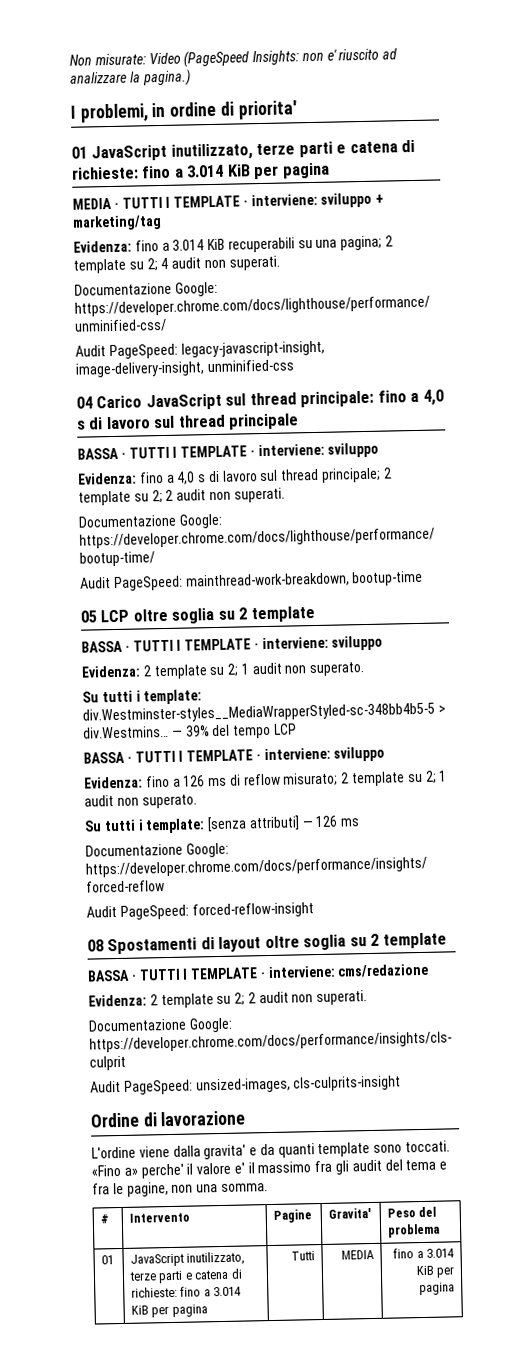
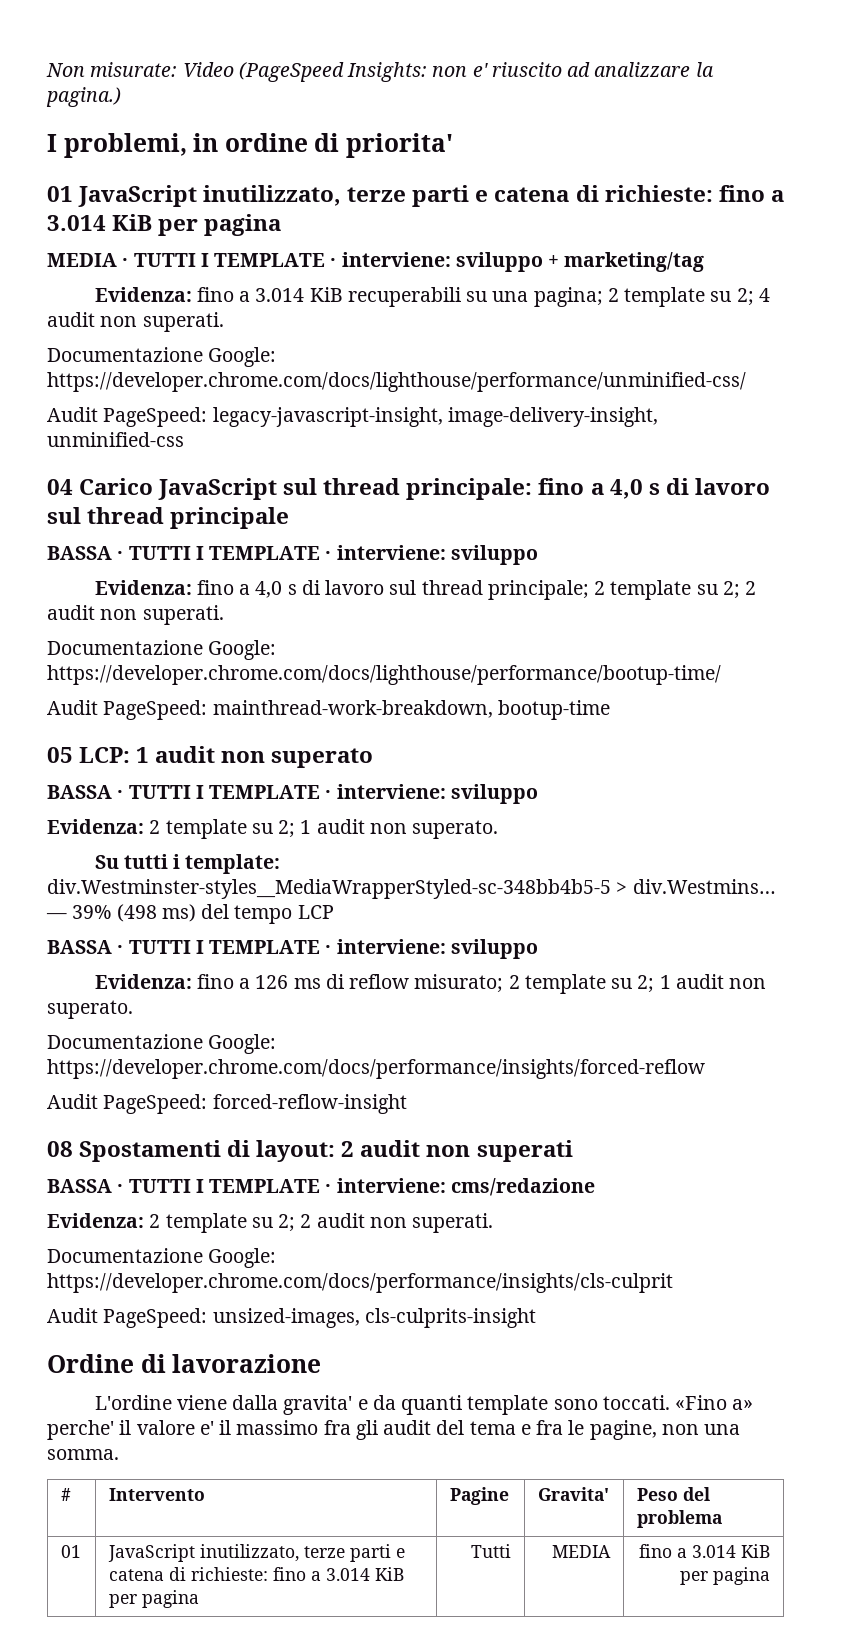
[100,606,315,624] LCP oltre soglia su 2 template -> [79,746,374,768] LCP: 1 audit non superato
(210, 731) none -> [116,904,196,922] (498 ms)
[84,815,361,834] // Su tutti i template: [senza attributi] — 126 ms -> (133, 1009) none
[218,932,447,952] layout oltre soglia su 2 template -> [256,1140,573,1162] layout: 2 audit non superati

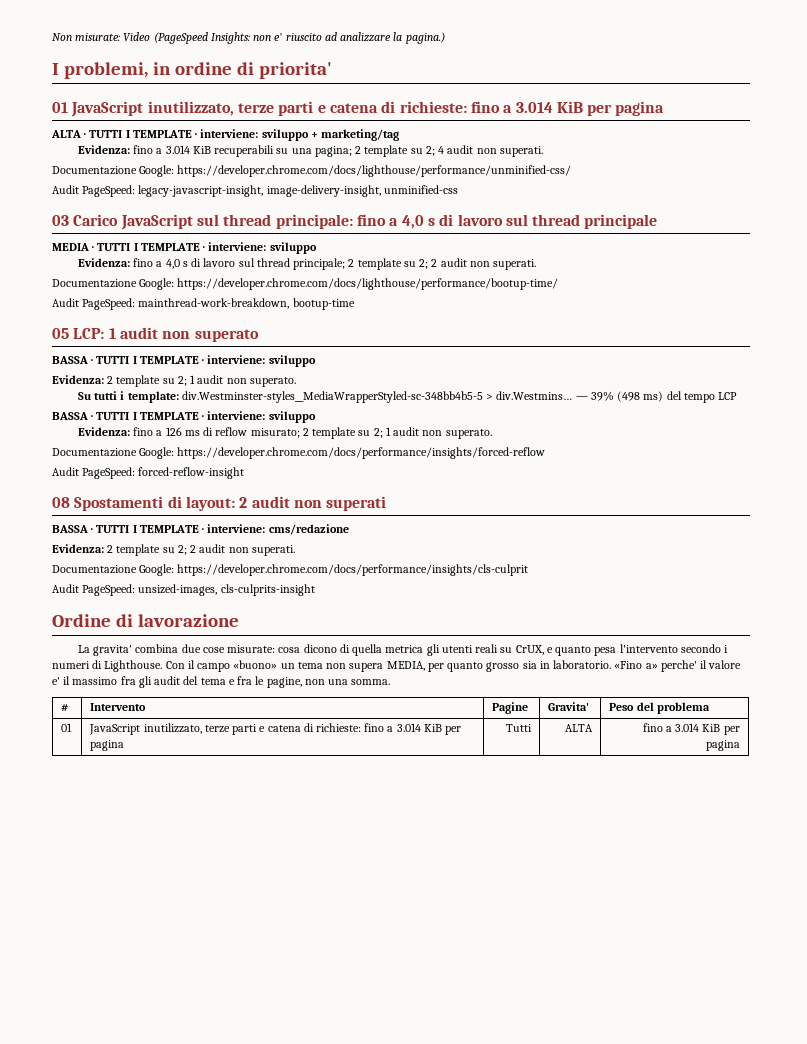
[47,253,117,267] MEDIA -> [51,130,81,138] ALTA
[47,479,73,495] 04 -> [52,215,69,226] 03
[47,546,112,560] BASSA -> [52,243,89,251] MEDIA
[94,1395,670,1415] L'ordine viene dalla gravita' e da quanti template sono toccati. -> [77,644,729,656] [52,660,612,672] La gravita' combina due cose misurate: cosa dicono di quella metrica gli utenti reali su CrUX, e quanto pesa l'intervento secondo i numeri di Lighthouse. Con il campo «buono» un tema non supera MEDIA, per quanto grosso sia in laboratorio.
[552,1545,612,1558] MEDIA -> [564,724,593,732] ALTA

